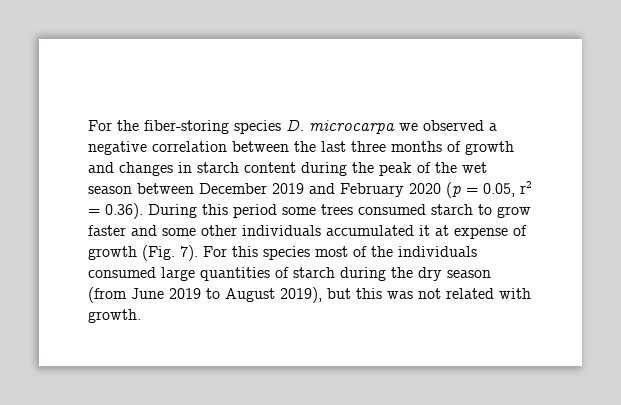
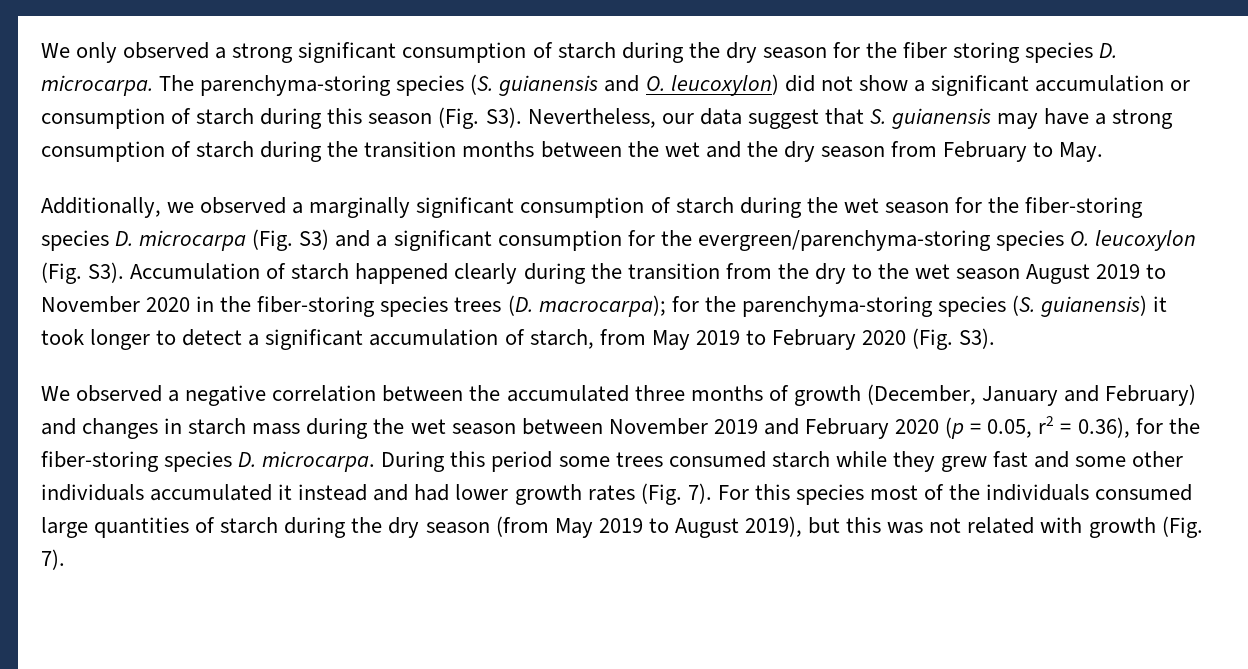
[88,120,112,131] For -> [41,42,1118,63] [41,74,1191,96] [41,107,1174,129] [41,141,1104,162] [41,197,982,218] We only observed a strong significant consumption of starch during the dry season for the fiber storing species D. microcarpa. The parenchyma-storing species (S. guianensis and O. leucoxylon) did not show a significant accumulation or consumption of starch during this season (Fig. S3). Nevertheless, our data suggest that S. guianensis may have a strong consumption of starch during the transition months between the wet and the dry season from February to May. // Additionally, we observed a marginally significant consumption of starch during the wet season for
[399,123,418,131] we -> [252,229,1197,251] [41,262,1167,284] [41,295,1168,317] [41,328,996,350] [41,386,70,401] (Fig. S3) and a significant consumption for the evergreen/parenchyma-storing species O. leucoxylon (Fig. S3). Accumulation of starch happened clearly during the transition from the dry to the wet season August 2019 to November 2020 in the fiber-storing species trees (D. macrocarpa); for the parenchyma-storing species (S. guianensis) it took longer to detect a significant accumulation of starch, from May 2019 to February 2020 (Fig. S3). // We
[321,141,346,152] last -> [506,385,629,402] accumulated
(514, 148) none -> [866,384,1197,406] (December, January and February)
[244,162,457,176] content during the peak of the -> [252,418,405,439] mass during the
[199,183,267,194] December -> [608,418,708,435] November
[105,203,143,219] 0.36). -> [1077,417,1200,438] [41,451,376,472] 0.36), for the fiber-storing species D. microcarpa.
[478,204,531,218] [88,225,126,236] to grow faster -> [835,451,1029,472] while they grew fast
[435,225,527,239] [88,246,137,260] at expense of growth -> [298,484,635,505] instead and had lower growth rates
[131,288,164,299] June -> [554,518,593,538] May
[88,309,141,323] growth. -> [1088,516,1203,538] [41,549,65,570] growth (Fig. 7).

